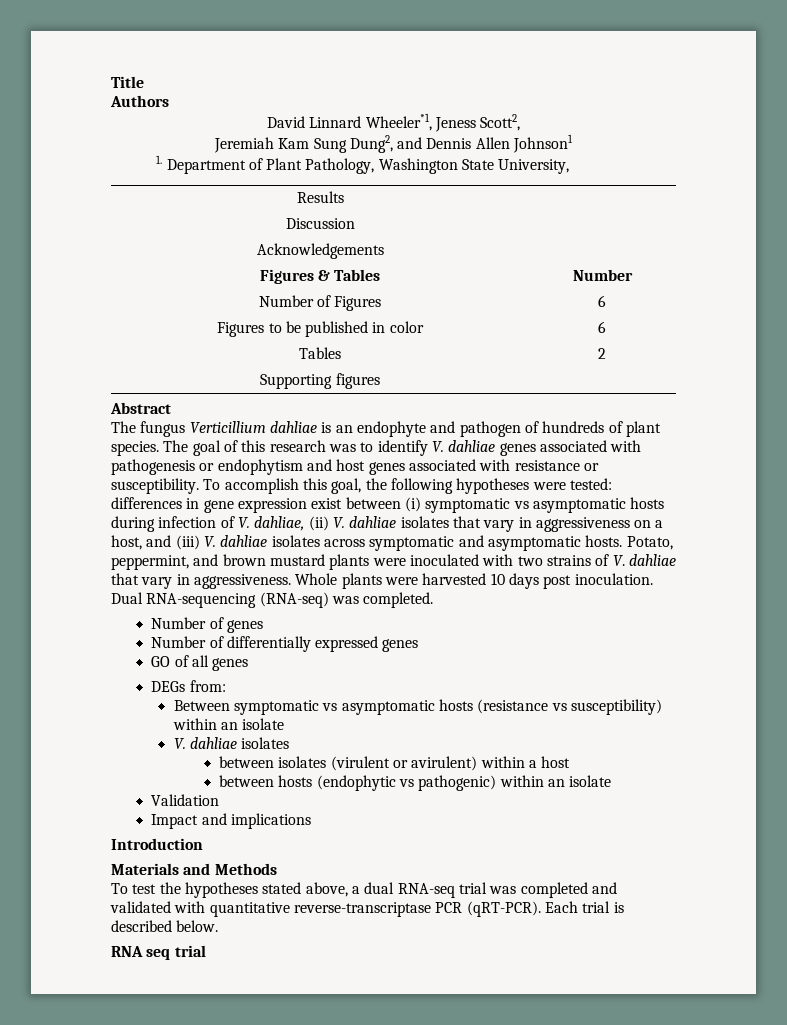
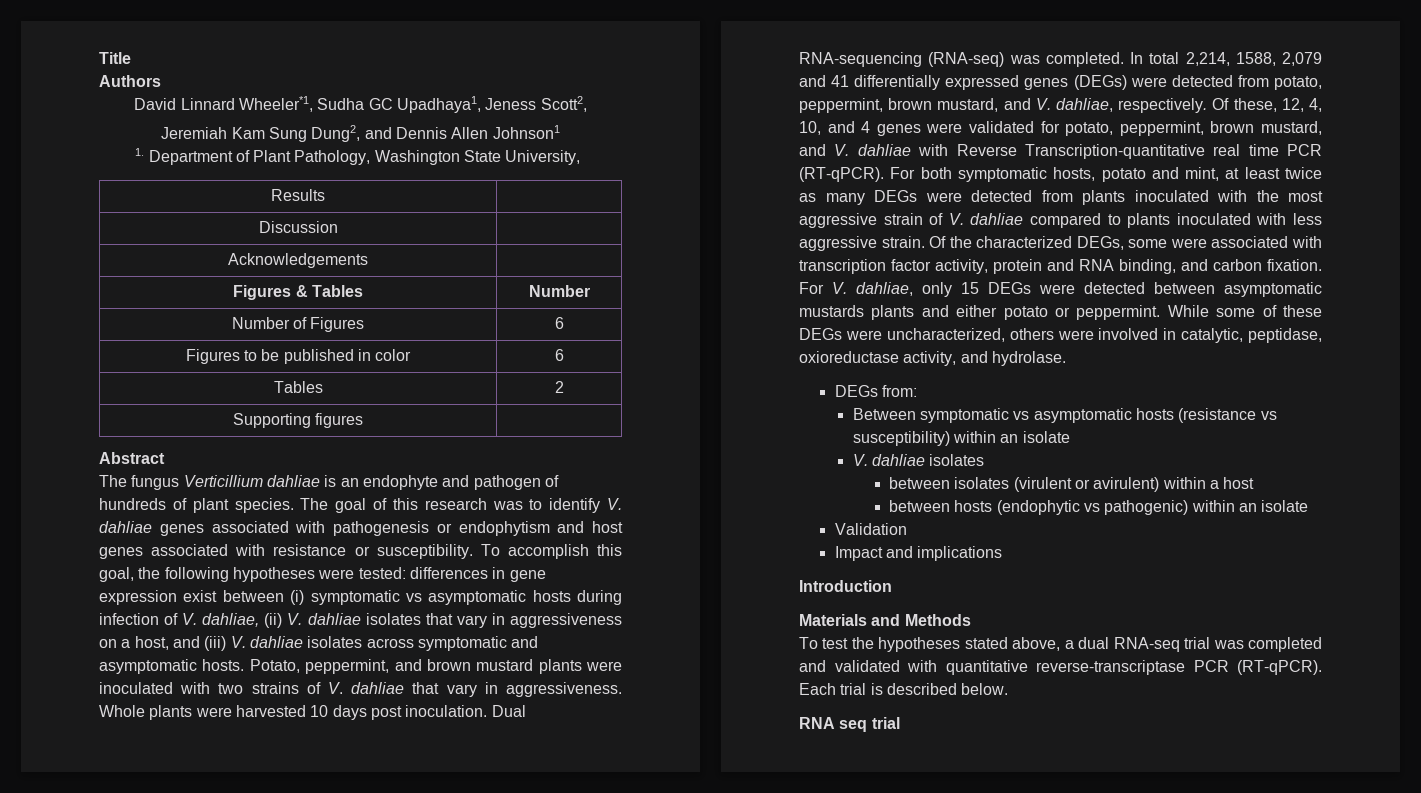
(432, 122) none -> [317,96,481,113] Sudha GC Upadhaya1,
[151,617,263,633] [151,636,419,652] [151,655,249,671] // Number of genes // Number of differentially expressed genes // GO of all genes -> [1130,52,1322,66] [799,75,1322,90] [799,98,1322,113] [799,121,1322,136] [799,144,1322,159] [799,167,1322,182] [799,190,1323,205] [799,213,1322,228] [799,236,1322,251] [799,259,1322,274] [799,282,1322,297] [799,305,1322,320] [799,328,1322,343] [799,351,1066,366] In total 2,214, 1588, 2,079 and 41 differentially expressed genes (DEGs) were detected from potato, peppermint, brown mustard, and V. dahliae, respectively. Of these, 12, 4, 10, and 4 genes were validated for potato, peppermint, brown mustard, and V. dahliae with Reverse Transcription-quantitative real time PCR (RT-qPCR). For both symptomatic hosts, potato and mint, at least twice as many DEGs were detected from plants inoculated with the most aggressive strain of V. dahliae compared to plants inoculated with less aggressive strain. Of the characterized DEGs, some were associated with transcription factor activity, protein and RNA binding, and carbon fixation. For V. dahliae, only 15 DEGs were detected between asymptomatic mustards plants and either potato or peppermint. While some of these DEGs were uncharacterized, others were involved in catalytic, peptidase, oxioreductase activity, and hydrolase.
[466,901,541,917] (qRT-PCR). -> [1237,660,1322,675] (RT-qPCR).

